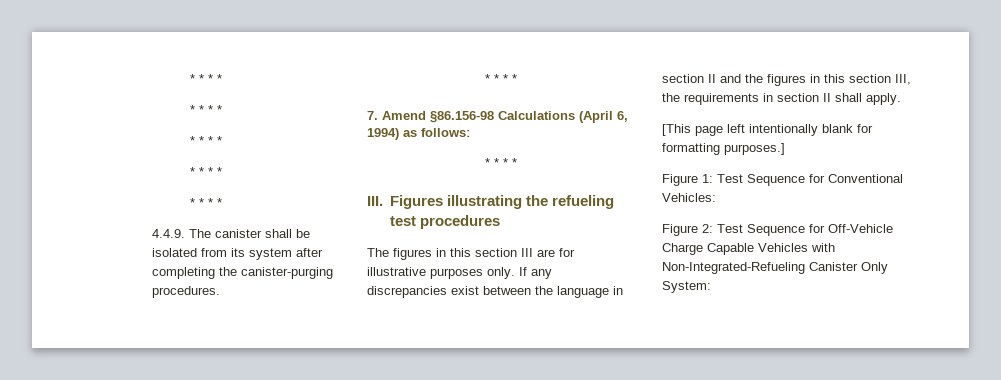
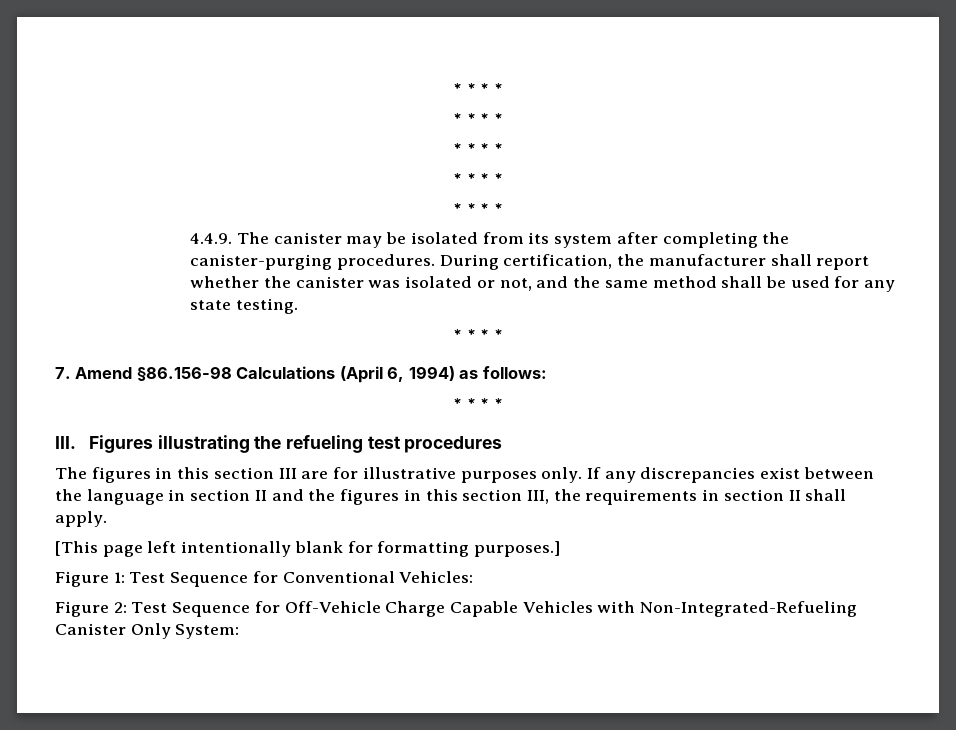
[265,229,293,238] shall -> [346,236,383,248] may
(221, 292) none -> [439,254,870,270] [190,276,896,292] [190,298,299,314] During certification, the manufacturer shall report whether the canister was isolated or not, and the same method shall be used for any state testing.

